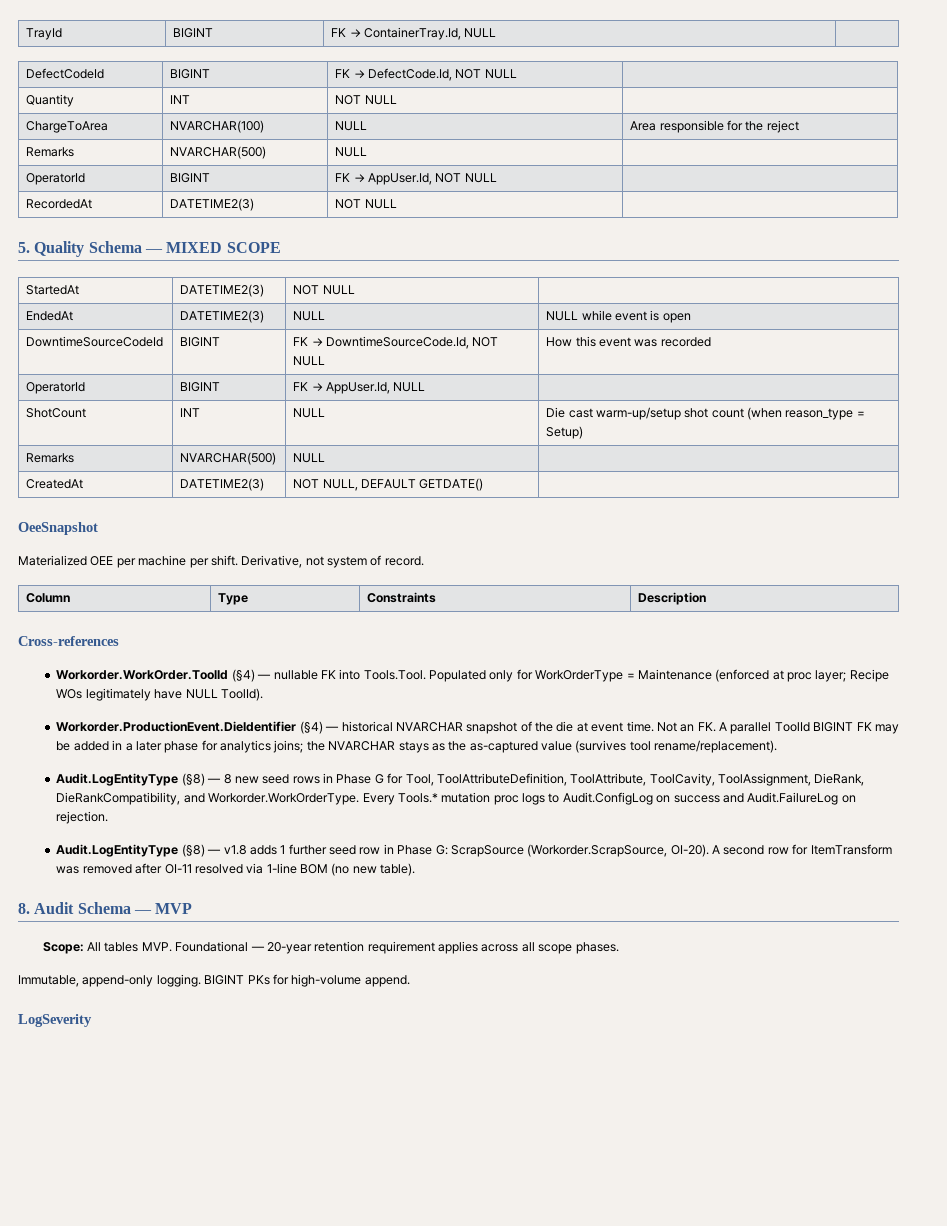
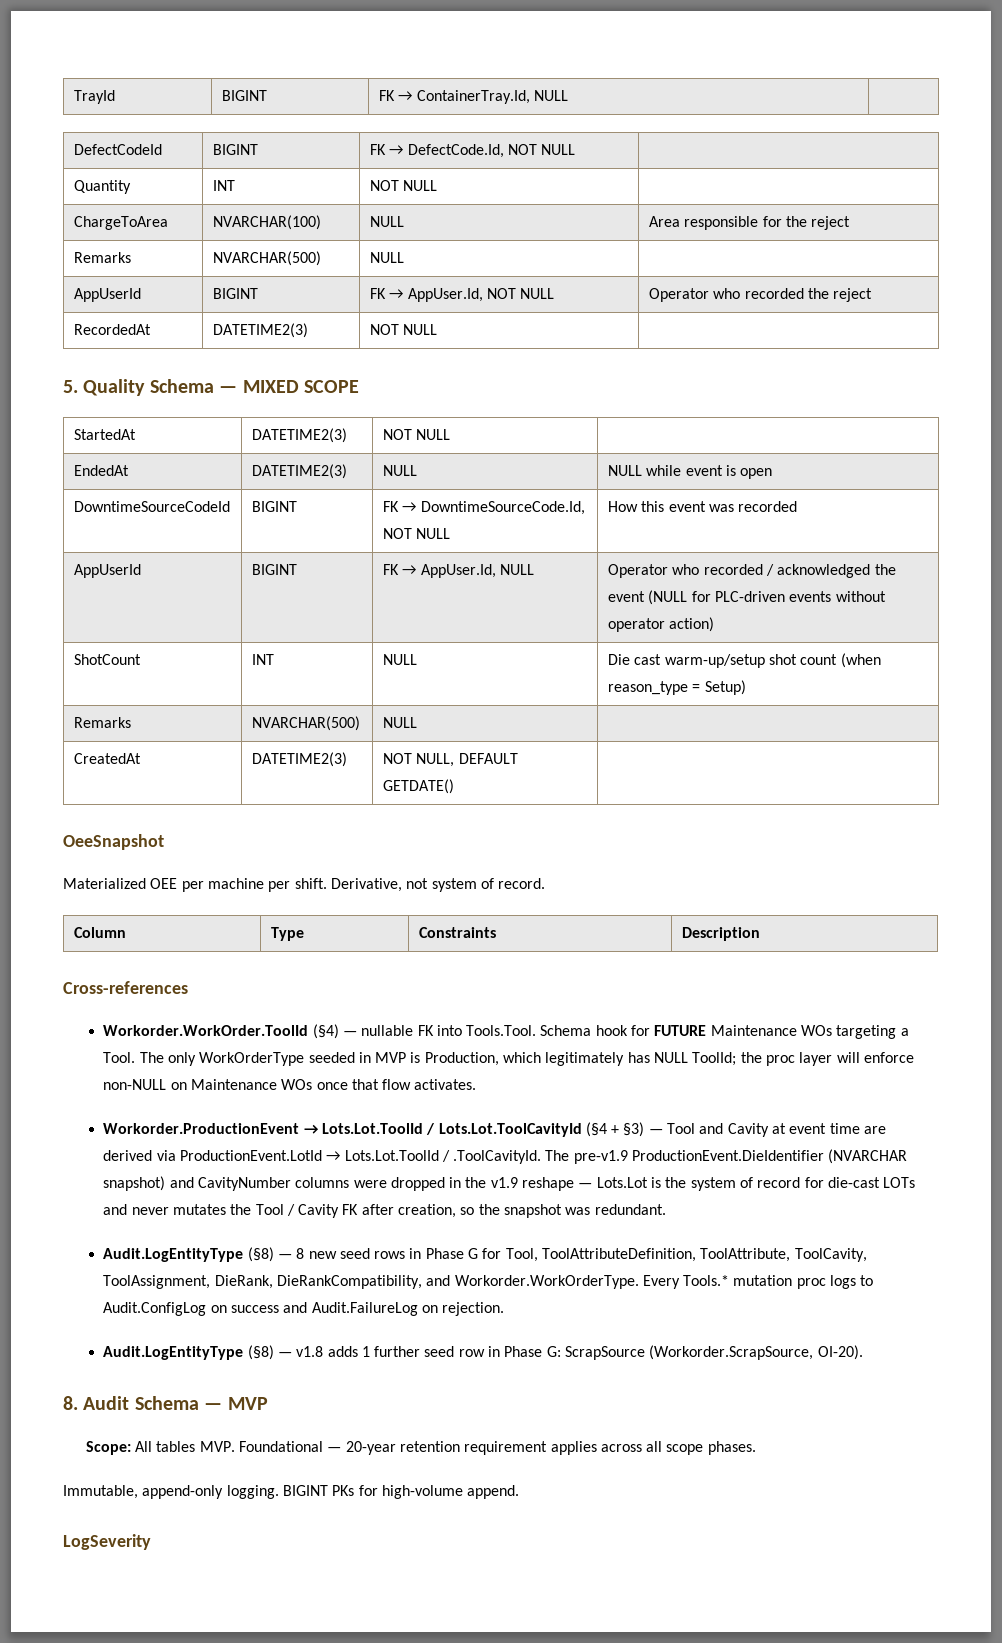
[26,173,86,185] OperatorId -> [73,288,141,302] AppUserId
(497, 178) none -> [648,288,873,302] Operator who recorded the reject
[26,382,86,394] OperatorId -> [73,564,141,578] AppUserId
(426, 387) none -> [607,564,896,578] [607,590,886,605] [607,617,715,632] Operator who recorded / acknowledged the event (NULL for PLC-driven events without operator action)
[428,669,889,682] [56,688,263,701] [56,721,899,734] [56,740,778,753] Populated only for WorkOrderType = Maintenance (enforced at proc layer; Recipe WOs legitimately have NULL ToolId). // Workorder.ProductionEvent.DieIdentifier (§4) — historical NVARCHAR snapshot of the die at event time. Not an FK. A parallel ToolId BIGINT FK may be added in a later phase for analytics joins; the NVARCHAR stays as the as-captured value (survives tool rename/replacement). -> [540,1025,909,1039] [103,1052,915,1066] [103,1079,477,1090] [103,1122,887,1137] [103,1149,908,1164] [103,1176,916,1191] [103,1204,666,1218] Schema hook for FUTURE Maintenance WOs targeting a Tool. The only WorkOrderType seeded in MVP is Production, which legitimately has NULL ToolId; the proc layer will enforce non-NULL on Maintenance WOs once that flow activates. // Workorder.ProductionEvent → Lots.Lot.ToolId / Lots.Lot.ToolCavityId (§4 + §3) — Tool and Cavity at event time are derived via ProductionEvent.LotId → Lots.Lot.ToolId / .ToolCavityId. The pre-v1.9 ProductionEvent.DieIdentifier (NVARCHAR snapshot) and CavityNumber columns were dropped in the v1.9 reshape — Lots.Lot is the system of record for die-cast LOTs and never mutates the Tool / Cavity FK after creation, so the snapshot was redundant.
[711,844,892,855] [56,863,416,876] A second row for ItemTransform was removed after OI-11 resolved via 1-line BOM (no new table). -> (863, 1352) none

